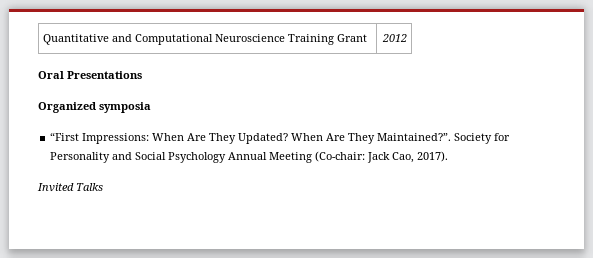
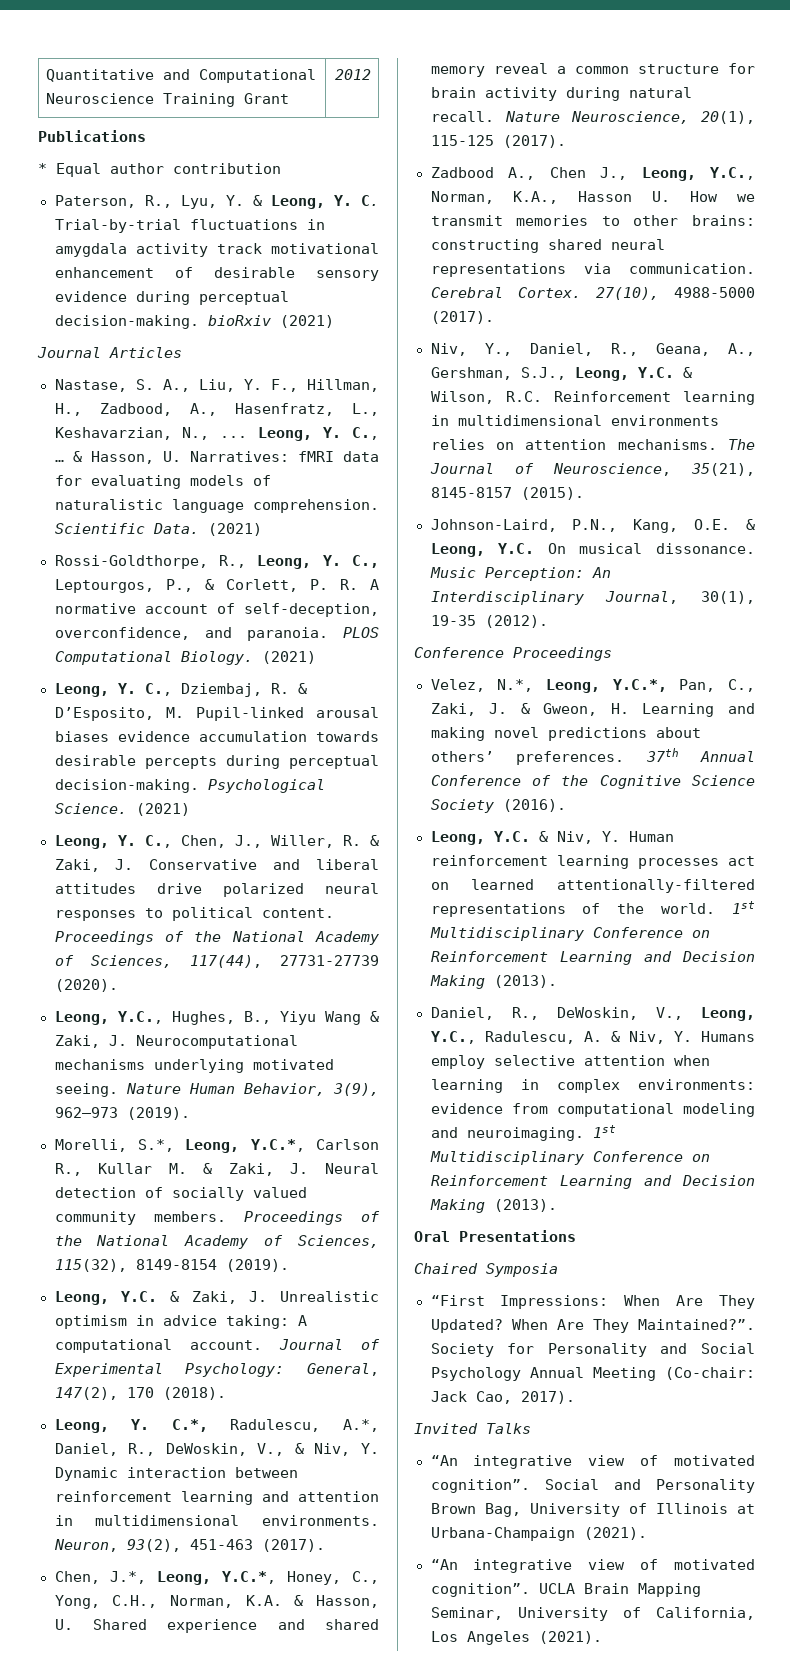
(408, 38) none -> [38,130,146,142] [38,163,281,177] [54,195,379,209] [54,219,325,233] [54,243,379,257] [54,267,379,281] [54,291,289,305] [54,315,334,329] [37,347,182,358] [54,379,379,392] [54,403,379,416] [54,427,379,441] [54,451,379,464] [54,475,271,489] [54,499,379,513] [54,523,262,536] [54,555,379,569] [54,579,379,593] [54,603,379,617] [54,627,379,641] [54,651,316,665] [54,683,307,697] [54,707,380,721] [54,731,380,742] [54,755,379,769] [54,779,325,793] [54,803,190,816] [54,835,379,849] [54,859,379,872] [54,883,379,897] [54,907,334,921] [54,931,379,945] [54,955,379,968] [54,979,118,992] [54,1011,379,1025] [54,1035,298,1049] [54,1059,334,1073] [54,1083,379,1097] [54,1107,190,1120] [54,1139,379,1153] [54,1163,379,1176] [54,1187,307,1201] [54,1211,380,1225] [54,1235,379,1249] [54,1259,289,1272] [54,1291,379,1305] [54,1315,307,1329] [54,1339,380,1353] [54,1363,379,1377] [54,1387,226,1400] [54,1419,379,1433] [54,1443,379,1456] [54,1467,298,1481] [54,1491,379,1505] [54,1515,379,1526] [53,1539,325,1552] [54,1571,379,1585] [54,1595,379,1609] [54,1619,379,1633] [430,63,755,77] [430,87,692,101] [430,111,755,124] [430,135,566,148] [430,167,755,181] [430,191,755,204] [430,215,755,226] [430,239,665,253] [430,263,755,277] [430,287,755,300] [430,311,494,324] [430,343,755,356] [430,367,692,381] [430,391,755,405] [430,415,719,426] [430,439,755,450] [429,463,755,476] [430,487,584,500] [430,519,755,533] [430,543,755,557] [429,567,611,581] [430,591,755,605] [430,615,548,628] [414,647,612,661] [430,679,755,693] [430,703,755,717] [430,727,701,741] [430,748,755,765] [430,775,755,789] [430,799,566,813] [430,831,674,845] [430,855,755,869] [430,879,755,893] [430,901,755,917] [429,927,710,941] [430,951,755,965] [429,975,557,989] [430,1007,755,1021] [430,1031,755,1044] [430,1055,710,1069] [430,1079,755,1093] [430,1103,755,1117] [430,1125,616,1141] [429,1151,710,1165] [430,1175,755,1189] [429,1199,557,1213] // Publications // * Equal author contribution // Paterson, R., Lyu, Y. & Leong, Y. C. Trial-by-trial fluctuations in amygdala activity track motivational enhancement of desirable sensory evidence during perceptual decision-making. bioRxiv (2021) // Journal Articles // Nastase, S. A., Liu, Y. F., Hillman, H., Zadbood, A., Hasenfratz, L., Keshavarzian, N., ... Leong, Y. C., … & Hasson, U. Narratives: fMRI data for evaluating models of naturalistic language comprehension. Scientific Data. (2021) // Rossi-Goldthorpe, R., Leong, Y. C., Leptourgos, P., & Corlett, P. R. A normative account of self-deception, overconfidence, and paranoia. PLOS Computational Biology. (2021) // Leong, Y. C., Dziembaj, R. & D’Esposito, M. Pupil-linked arousal biases evidence accumulation towards desirable percepts during perceptual decision-making. Psychological Science. (2021) // Leong, Y. C., Chen, J., Willer, R. & Zaki, J. Conservative and liberal attitudes drive polarized neural responses to political content. Proceedings of the National Academy of Sciences, 117(44), 27731-27739 (2020). // Leong, Y.C., Hughes, B., Yiyu Wang & Zaki, J. Neurocomputational mechanisms underlying motivated seeing. Nature Human Behavior, 3(9), 962–973 (2019). // Morelli, S.*, Leong, Y.C.*, Carlson R., Kullar M. & Zaki, J. Neural detection of socially valued community members. Proceedings of the National Academy of Sciences, 115(32), 8149-8154 (2019). // Leong, Y.C. & Zaki, J. Unrealistic optimism in advice taking: A computational account. Journal of Experimental Psychology: General, 147(2), 170 (2018). // Leong, Y. C.*, Radulescu, A.*, Daniel, R., DeWoskin, V., & Niv, Y. Dynamic interaction between reinforcement learning and attention in multidimensional environments. Neuron, 93(2), 451-463 (2017). // Chen, J.*, Leong, Y.C.*, Honey, C., Yong, C.H., Norman, K.A. & Hasson, U. Shared experience and shared memory reveal a common structure for brain activity during natural recall. Nature Neuroscience, 20(1), 115-125 (2017). // Zadbood A., Chen J., Leong, Y.C., Norman, K.A., Hasson U. How we transmit memories to other brains: constructing shared neural representations via communication. Cerebral Cortex. 27(10), 4988-5000 (2017). // Niv, Y., Daniel, R., Geana, A., Gershman, S.J., Leong, Y.C. & Wilson, R.C. Reinforcement learning in multidimensional environments relies on attention mechanisms. The Journal of Neuroscience, 35(21), 8145-8157 (2015). // Johnson-Laird, P.N., Kang, O.E. & Leong, Y.C. On musical dissonance. Music Perception: An Interdisciplinary Journal, 30(1), 19-35 (2012). // Conference Proceedings // Velez, N.*, Leong, Y.C.*, Pan, C., Zaki, J. & Gweon, H. Learning and making novel predictions about others’ preferences. 37th Annual Conference of the Cognitive Science Society (2016). // Leong, Y.C. & Niv, Y. Human reinforcement learning processes act on learned attentionally-filtered representations of the world. 1st Multidisciplinary Conference on Reinforcement Learning and Decision Making (2013). // Daniel, R., DeWoskin, V., Leong, Y.C., Radulescu, A. & Niv, Y. Humans employ selective attention when learning in complex environments: evidence from computational modeling and neuroimaging. 1st Multidisciplinary Conference on Reinforcement Learning and Decision Making (2013).
[38,102,151,113] Organized symposia -> [414,1263,558,1277] Chaired Symposia
(103, 187) none -> [430,1455,755,1469] [430,1479,755,1493] [430,1503,755,1517] [430,1527,647,1541] [430,1559,755,1573] [430,1583,701,1597] [430,1607,755,1621] [430,1631,602,1645] // “An integrative view of motivated cognition”. Social and Personality Brown Bag, University of Illinois at Urbana-Champaign (2021). // “An integrative view of motivated cognition”. UCLA Brain Mapping Seminar, University of California, Los Angeles (2021).

